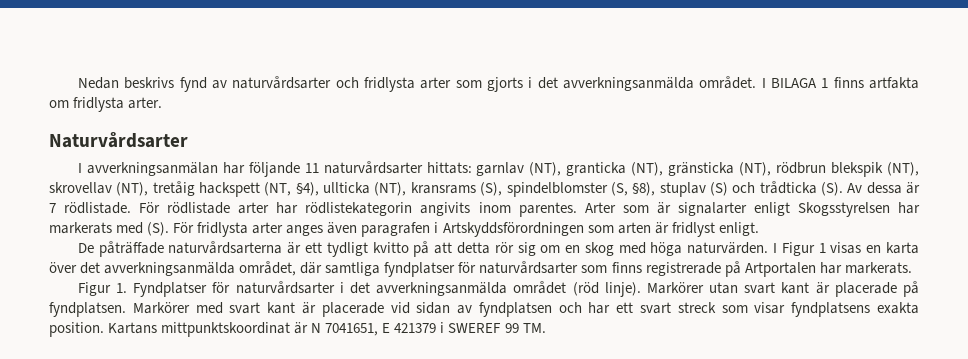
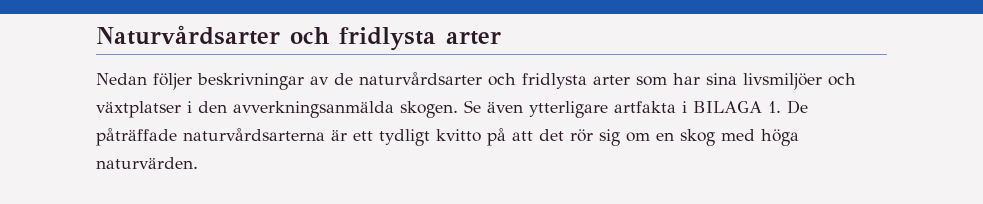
[77,77,227,92] Nedan beskrivs fynd av -> [96,25,501,51] [96,73,353,90] Naturvårdsarter och fridlysta arter // Nedan följer beskrivningar av de
[486,76,920,92] [49,97,163,112] [49,132,188,148] [77,161,919,177] [49,181,921,197] [49,202,920,217] [49,222,759,237] gjorts i det avverkningsanmälda området. I BILAGA 1 finns artfakta om fridlysta arter. // Naturvårdsarter // I avverkningsanmälan har följande 11 naturvårdsarter hittats: garnlav (NT), granticka (NT), gränsticka (NT), rödbrun blekspik (NT), skrovellav (NT), tretåig hackspett (NT, §4), ullticka (NT), kransrams (S), spindelblomster (S, §8), stuplav (S) och trådticka (S). Av dessa är 7 rödlistade. För rödlistade arter har rödlistekategorin angivits inom parentes. Arter som är signalarter enligt Skogsstyrelsen har markerats med (S). För fridlysta arter anges även paragrafen i Artskyddsförordningen som arten är fridlyst enligt. // -> [673,73,856,90] [96,100,781,118] har sina livsmiljöer och växtplatser i den avverkningsanmälda skogen. Se även ytterligare artfakta i BILAGA 1.
[456,242,490,254] detta -> [539,129,564,141] det
[773,242,919,256] [49,261,912,277] [77,281,920,297] [49,302,919,317] [49,322,546,337] I Figur 1 visas en karta över det avverkningsanmälda området, där samtliga fyndplatser för naturvårdsarter som finns registrerade på Artportalen har markerats. // Figur 1. Fyndplatser för naturvårdsarter i det avverkningsanmälda området (röd linje). Markörer utan svart kant är placerade på fyndplatsen. Markörer med svart kant är placerade vid sidan av fyndplatsen och har ett svart streck som visar fyndplatsens exakta position. Kartans mittpunktskoordinat är N 7041651, E 421379 i SWEREF 99 TM. -> (198, 163) none

